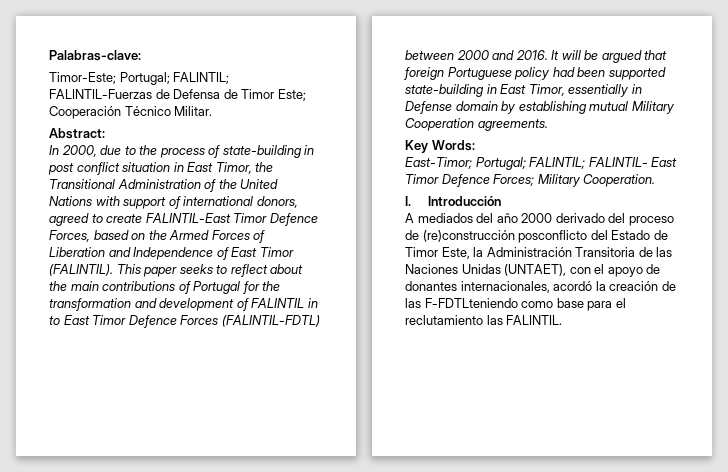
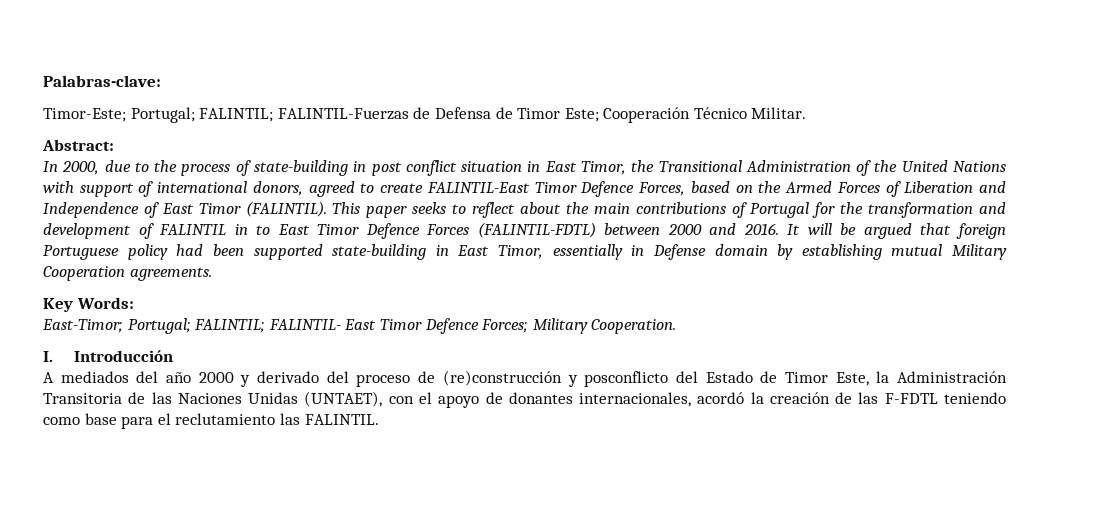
(553, 218) none -> [240,375,251,387] y
(515, 236) none -> [567,375,578,387] y
[424,298,518,308] F-FDTLteniendo -> [884,392,1007,404] F-FDTL teniendo

